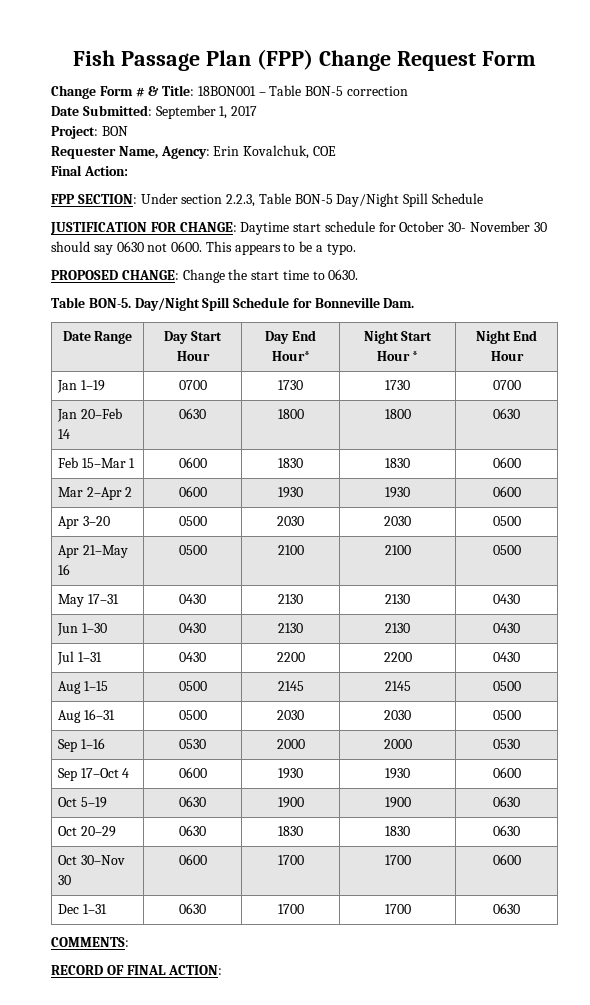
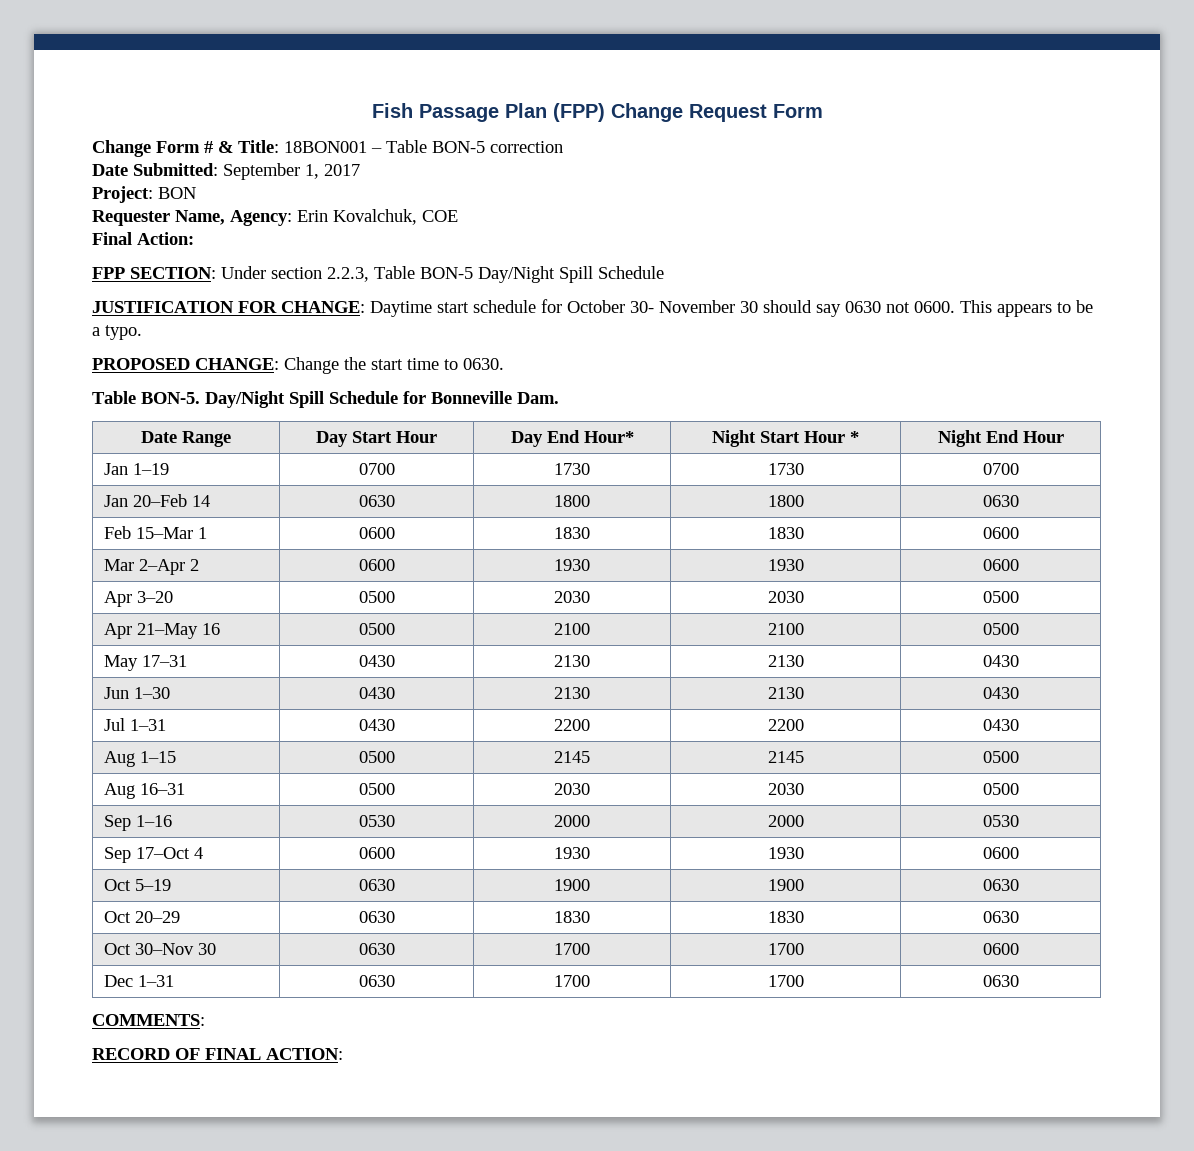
[178,854,207,865] 0600 -> [358,943,395,955] 0630

